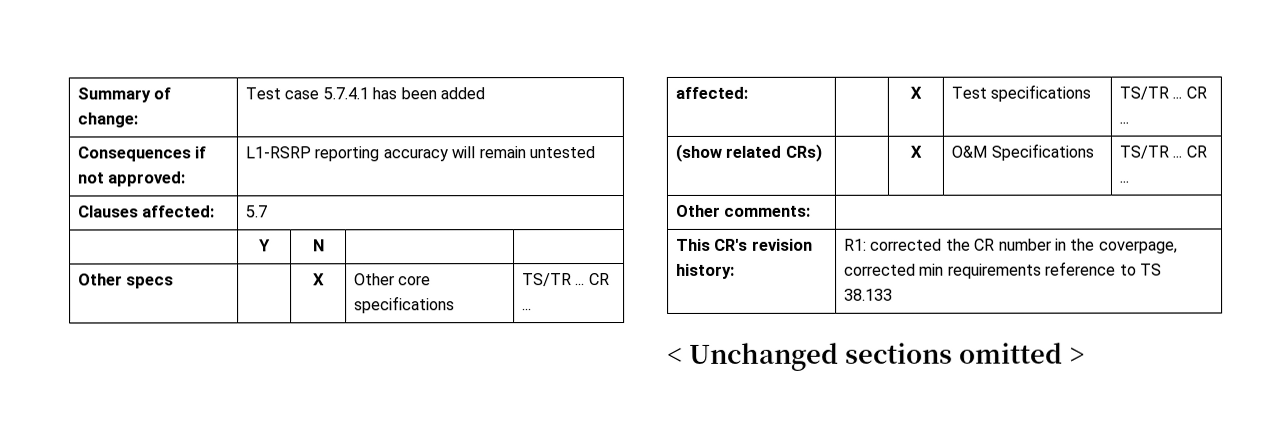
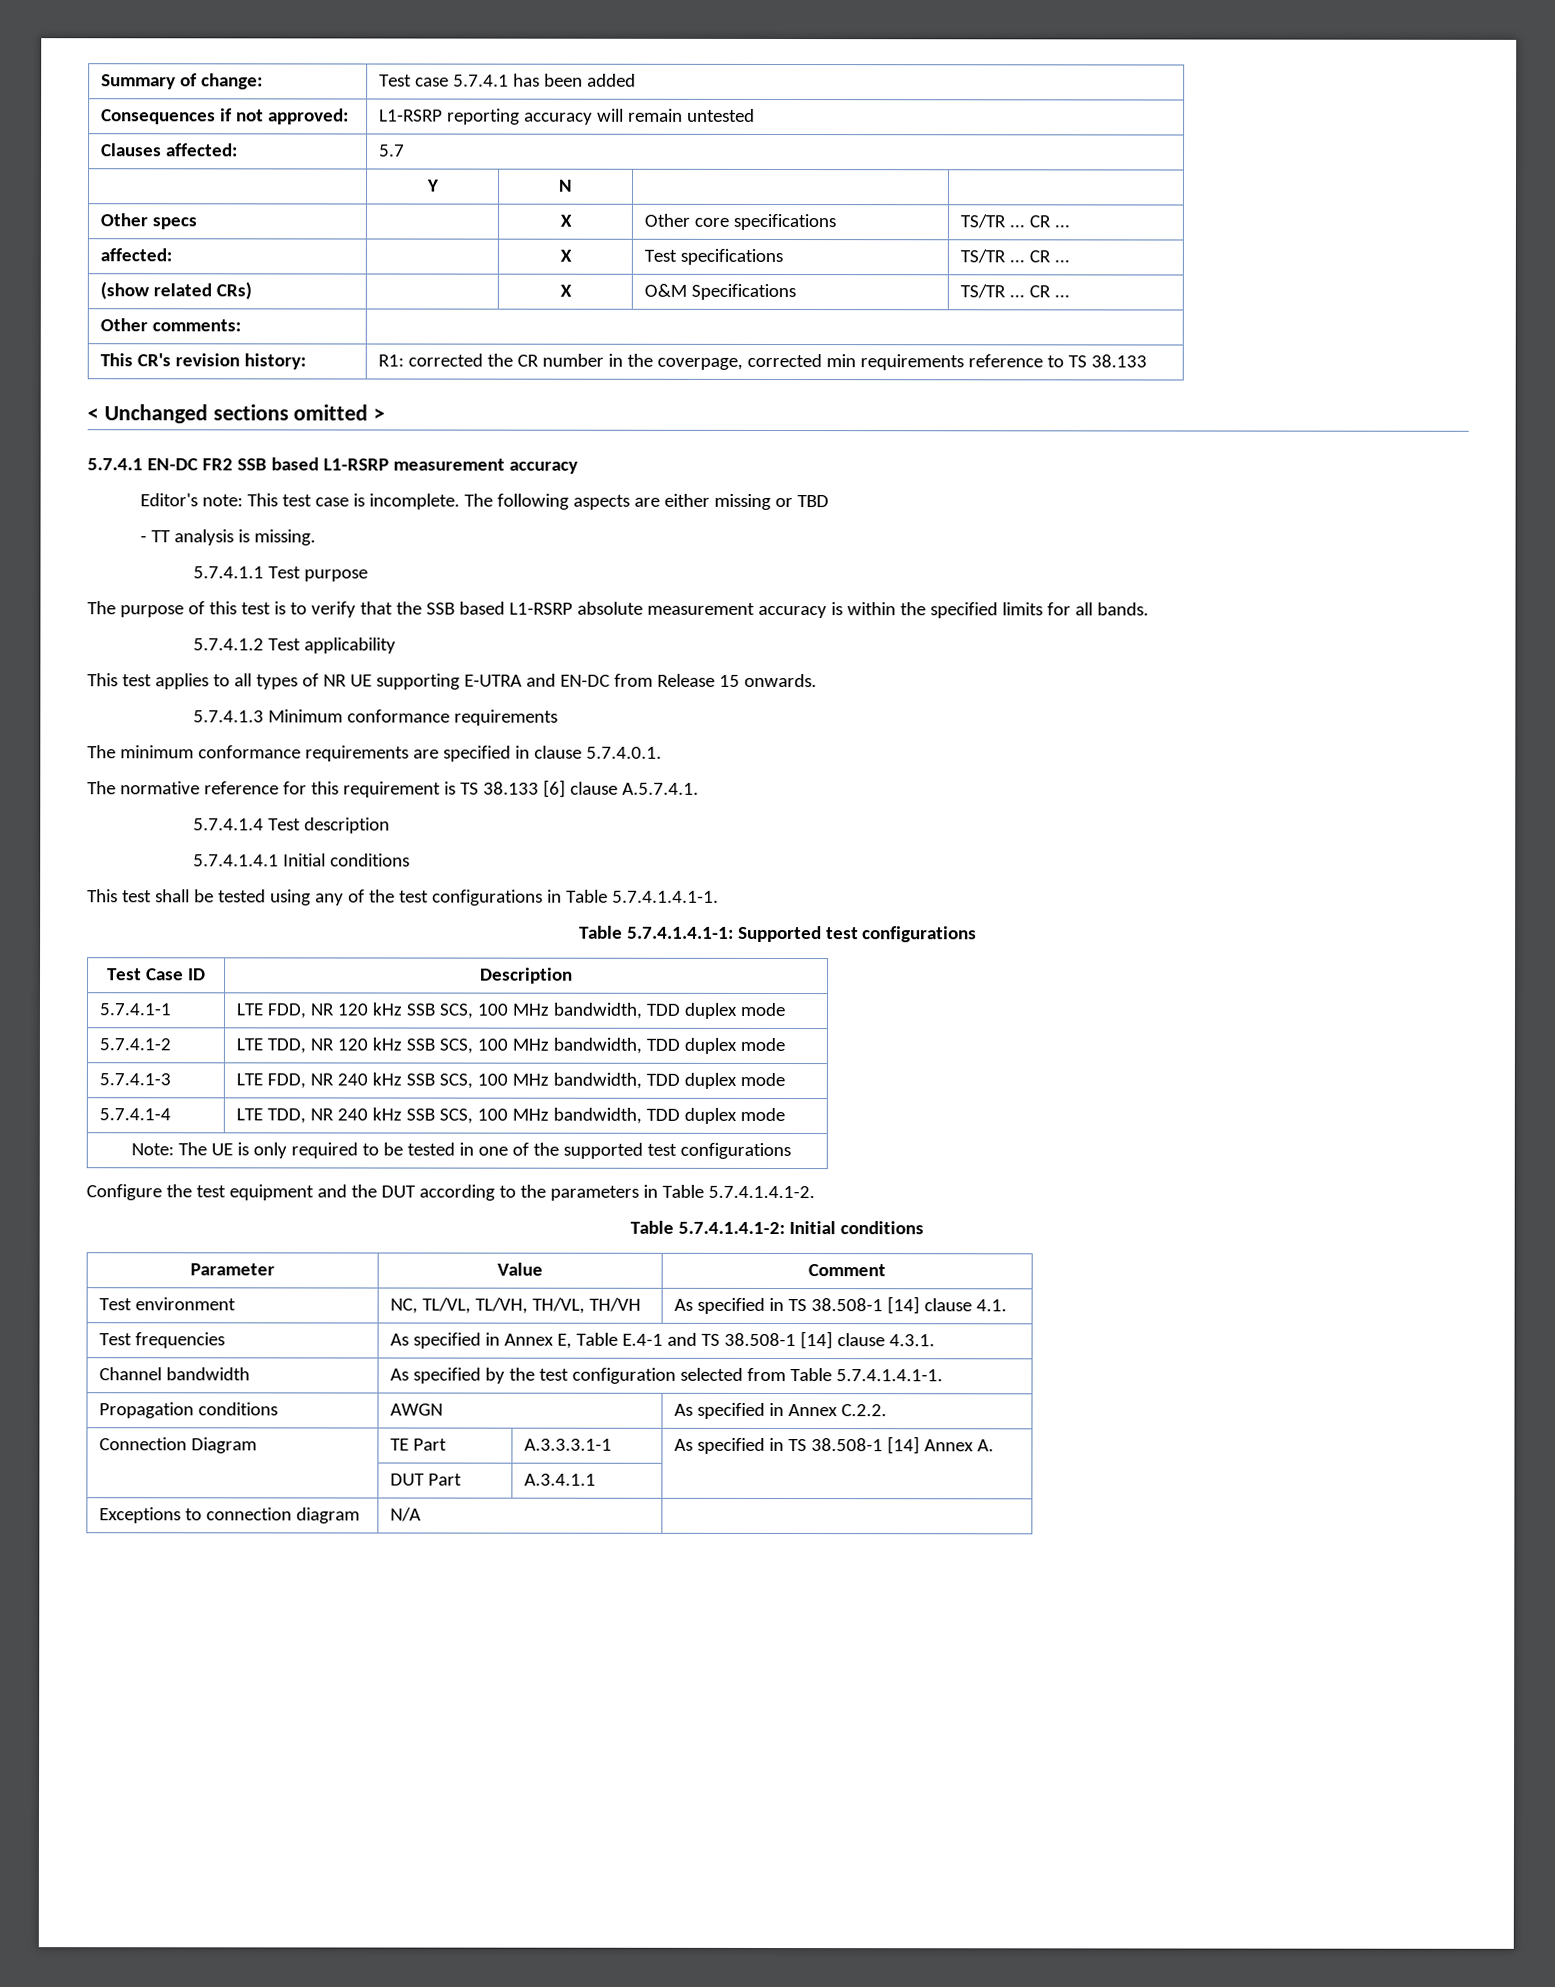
(1085, 355) none -> [87,457,578,474] [139,493,829,510] [139,529,316,546] [192,566,368,582] [87,601,1149,619] [192,637,396,654] [87,673,817,690] [192,709,558,726] [87,745,662,762] [87,779,699,798] [192,817,390,834] [192,853,410,867] [87,889,719,906] [578,925,978,943] [107,968,206,981] [480,967,573,984] [99,1003,172,1016] [236,1002,786,1019] [99,1038,172,1051] [236,1037,786,1054] [99,1073,172,1086] [236,1072,786,1089] [99,1108,172,1121] [236,1107,786,1124] [131,1142,791,1160] [86,1184,815,1201] [630,1220,924,1235] [190,1263,275,1276] [497,1262,543,1276] [808,1264,886,1277] [99,1297,237,1311] [390,1297,642,1314] [674,1296,1008,1315] [99,1332,226,1349] [390,1331,936,1350] [99,1367,251,1381] [390,1367,944,1384] [99,1402,279,1419] [390,1403,444,1416] [674,1402,888,1419] [99,1437,258,1454] [390,1438,448,1451] [524,1438,613,1451] [674,1436,995,1455] [390,1473,463,1486] [524,1473,597,1486] [99,1507,361,1524] [390,1507,422,1522] // 5.7.4.1 EN-DC FR2 SSB based L1-RSRP measurement accuracy // Editor's note: This test case is incomplete. The following aspects are either missing or TBD // - TT analysis is missing. // 5.7.4.1.1 Test purpose // The purpose of this test is to verify that the SSB based L1-RSRP absolute measurement accuracy is within the specified limits for all bands. // 5.7.4.1.2 Test applicability // This test applies to all types of NR UE supporting E-UTRA and EN-DC from Release 15 onwards. // 5.7.4.1.3 Minimum conformance requirements // The minimum conformance requirements are specified in clause 5.7.4.0.1. // The normative reference for this requirement is TS 38.133 [6] clause A.5.7.4.1. // 5.7.4.1.4 Test description // 5.7.4.1.4.1 Initial conditions // This test shall be tested using any of the test configurations in Table 5.7.4.1.4.1-1. // Table 5.7.4.1.4.1-1: Supported test configurations // Test Case ID | Description // 5.7.4.1-1 | LTE FDD, NR 120 kHz SSB SCS, 100 MHz bandwidth, TDD duplex mode // 5.7.4.1-2 | LTE TDD, NR 120 kHz SSB SCS, 100 MHz bandwidth, TDD duplex mode // 5.7.4.1-3 | LTE FDD, NR 240 kHz SSB SCS, 100 MHz bandwidth, TDD duplex mode // 5.7.4.1-4 | LTE TDD, NR 240 kHz SSB SCS, 100 MHz bandwidth, TDD duplex mode // Note: The UE is only required to be tested in one of the supported test configurations // Configure the test equipment and the DUT according to the parameters in Table 5.7.4.1.4.1-2. // Table 5.7.4.1.4.1-2: Initial conditions // Parameter | Value | Comment // Test environment | NC, TL/VL, TL/VH, TH/VL, TH/VH | As specified in TS 38.508-1 [14] clause 4.1. // Test frequencies | As specified in Annex E, Table E.4-1 and TS 38.508-1 [14] clause 4.3.1. // Channel bandwidth | As specified by the test configuration selected from Table 5.7.4.1.4.1-1. // Propagation conditions | AWGN | As specified in Annex C.2.2. // Connection Diagram | TE Part | A.3.3.3.1-1 | As specified in TS 38.508-1 [14] Annex A. // | DUT Part | A.3.4.1.1 | // Exceptions to connection diagram | N/A |

